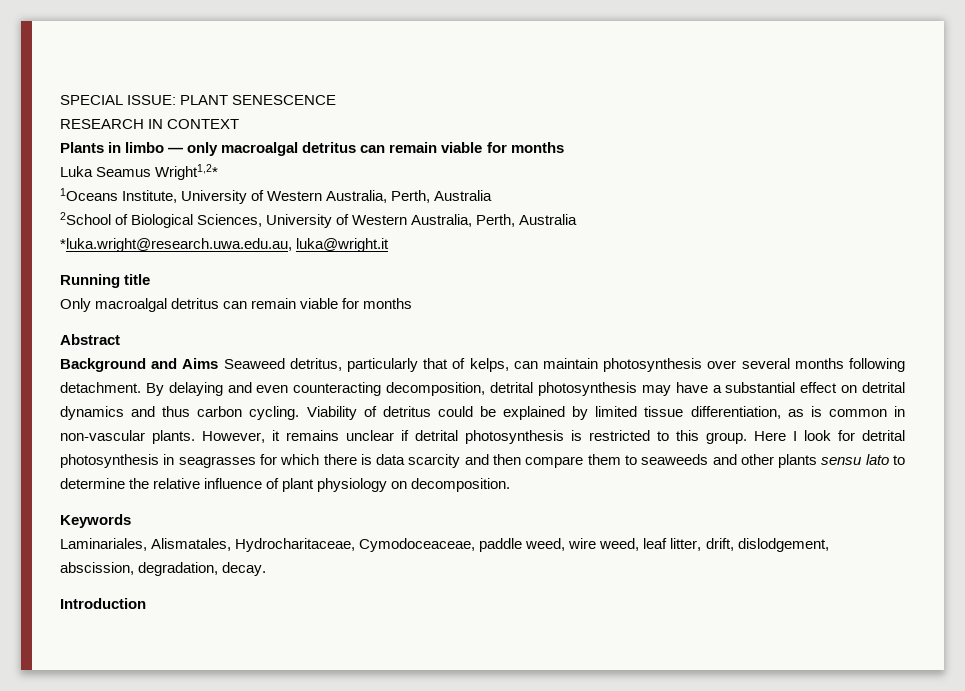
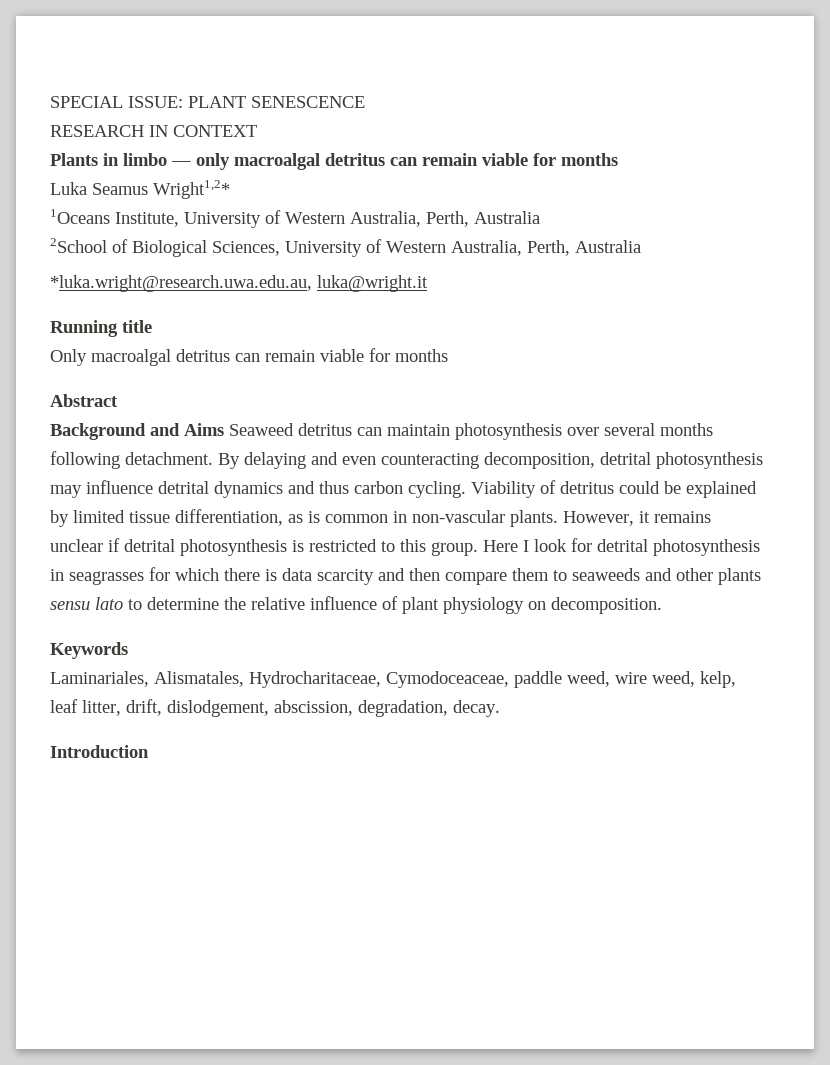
[289,358,509,372] detritus, particularly that of kelps, -> [298,423,352,436] detritus
[675,382,858,393] have a substantial effect on -> [86,480,153,494] influence
(640, 544) none -> [700,671,736,688] kelp,

